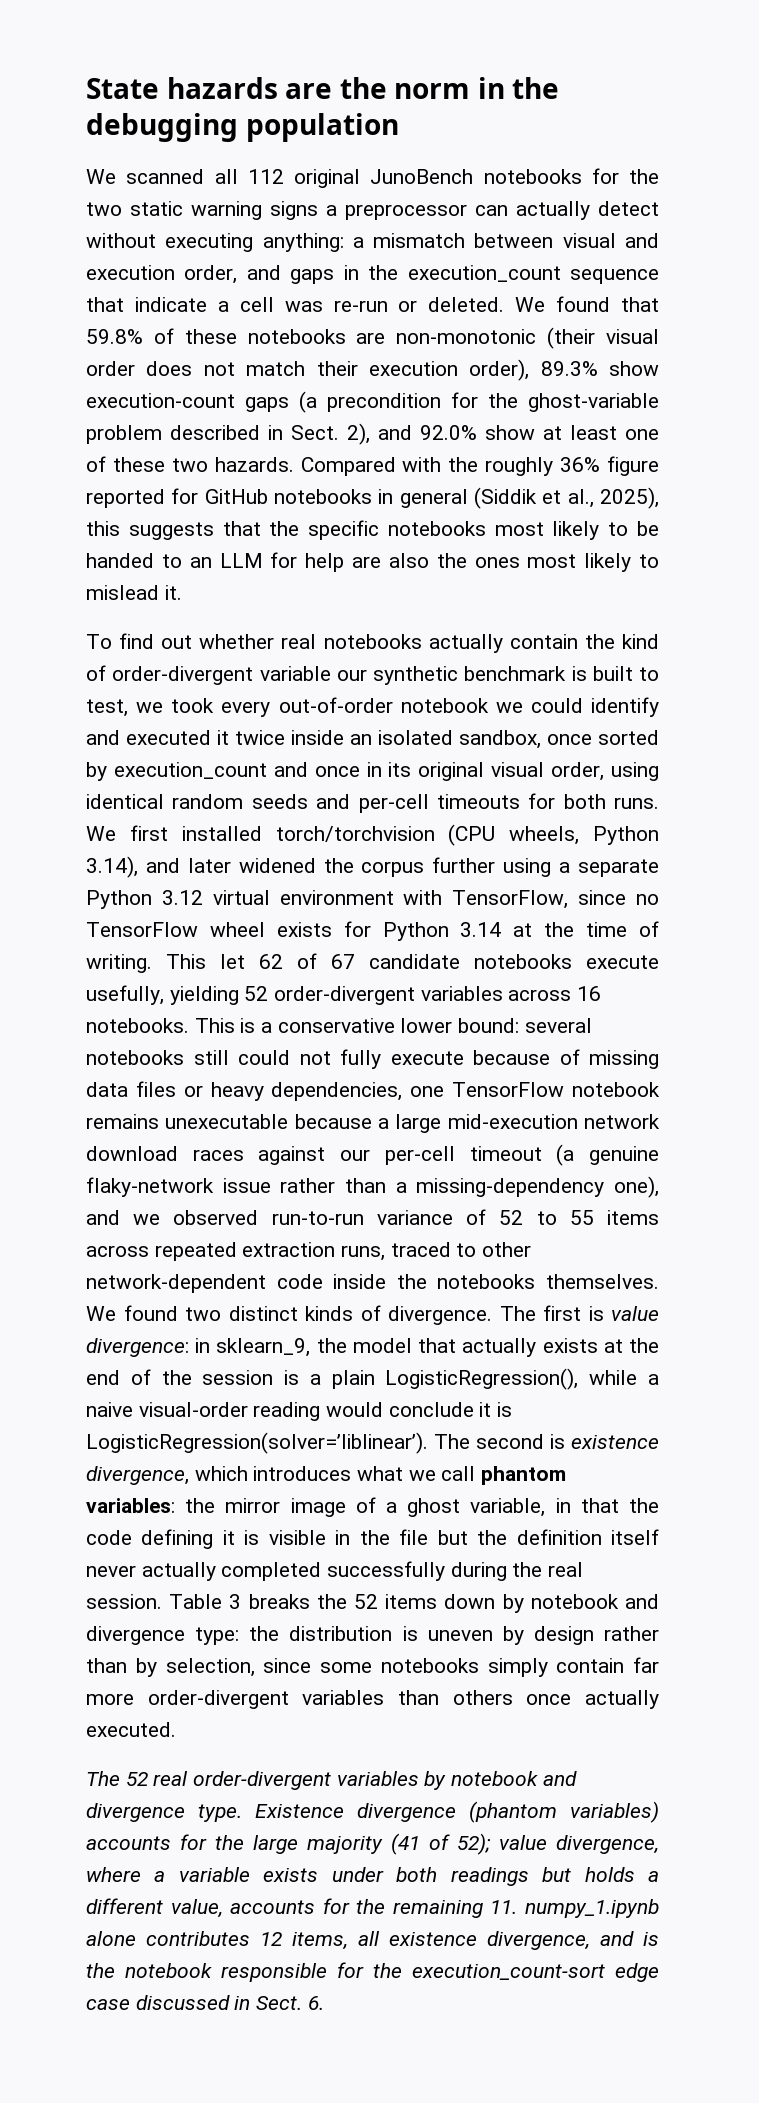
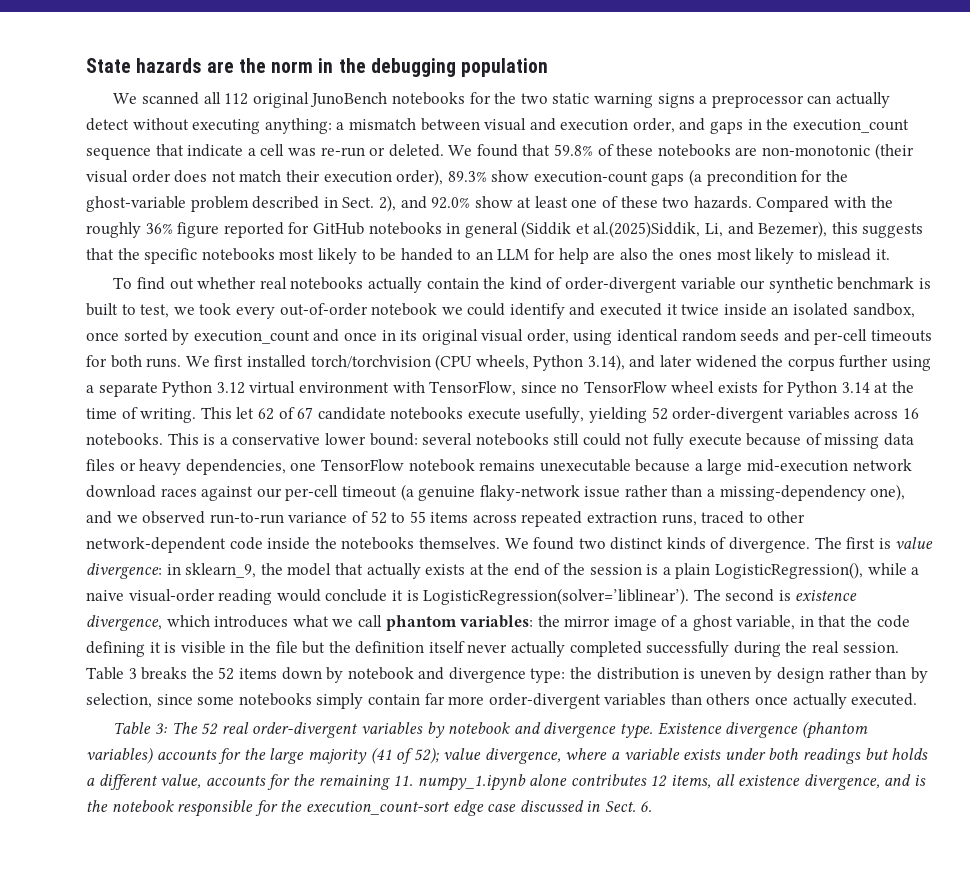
[567,487,659,509] al., 2025), -> [593,221,828,238] al.(2025)Siddik, Li, and Bezemer),
(176, 1729) none -> [113,722,168,734] Table 3:

